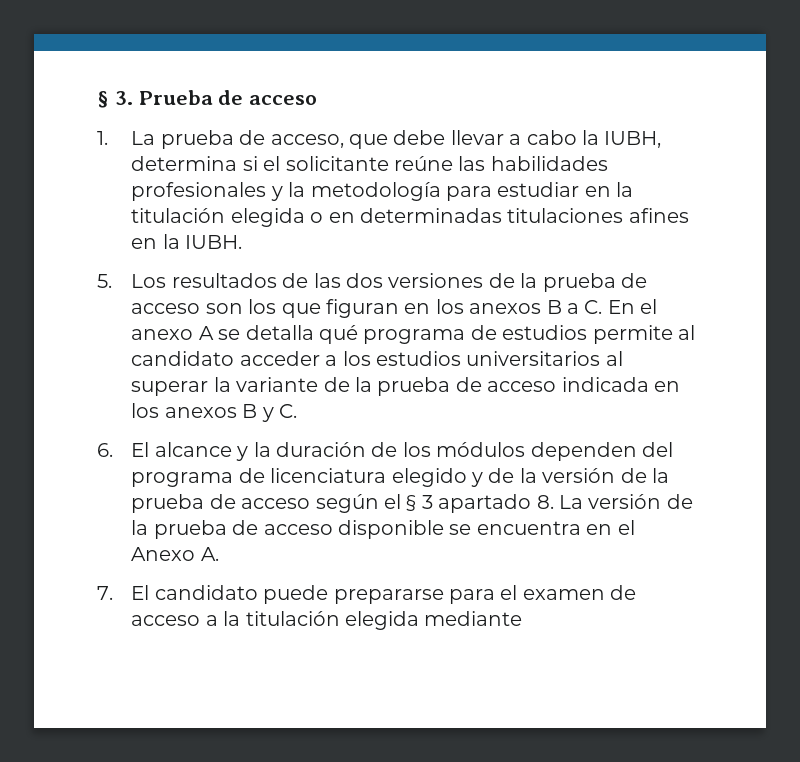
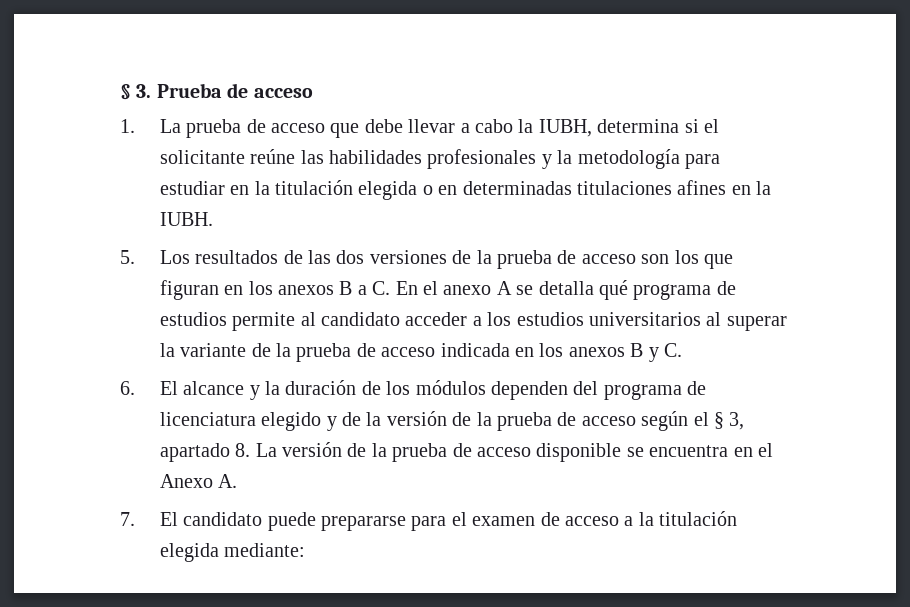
[270,134,344,148] acceso, -> [271,123,326,133] acceso
[421,495,433,509] 3 -> [729,412,745,430] 3,
[424,611,523,626] mediante -> [224,543,306,557] mediante:

